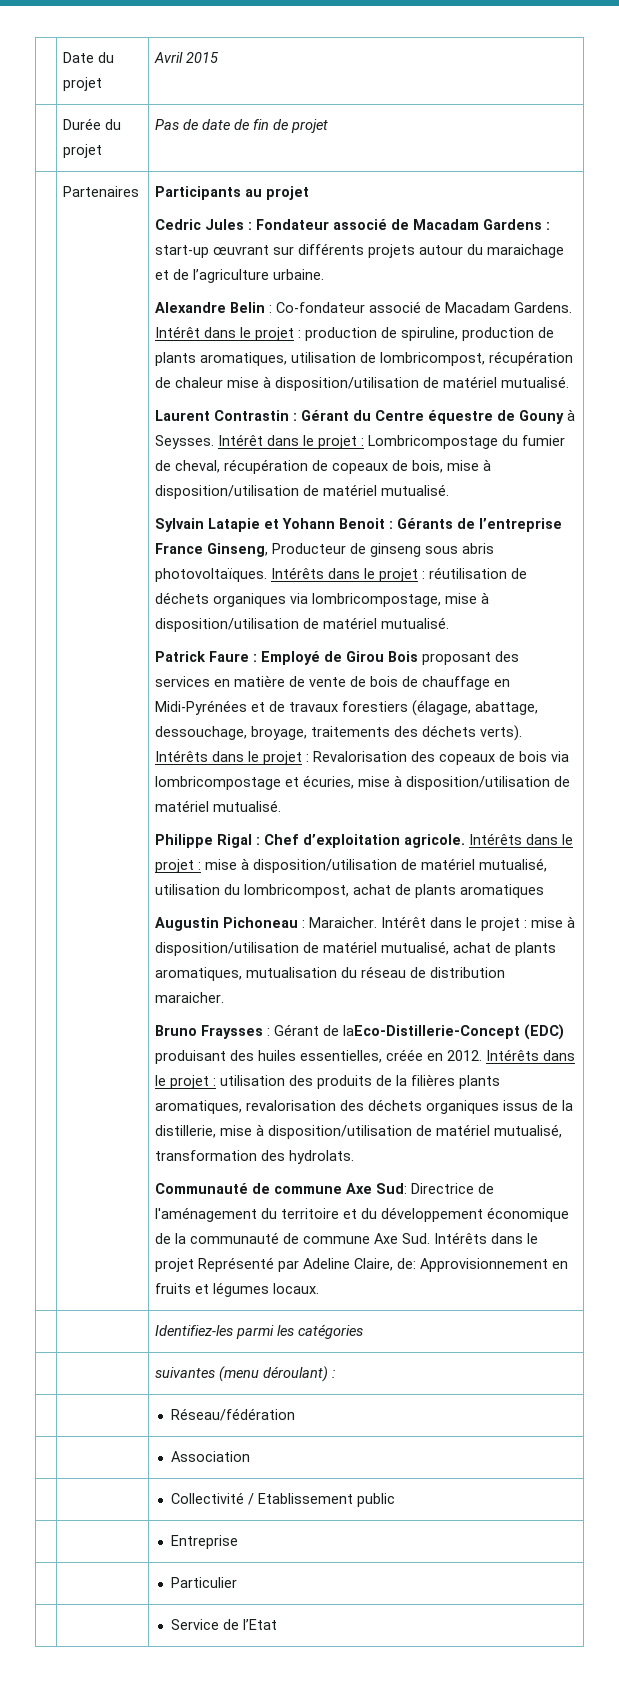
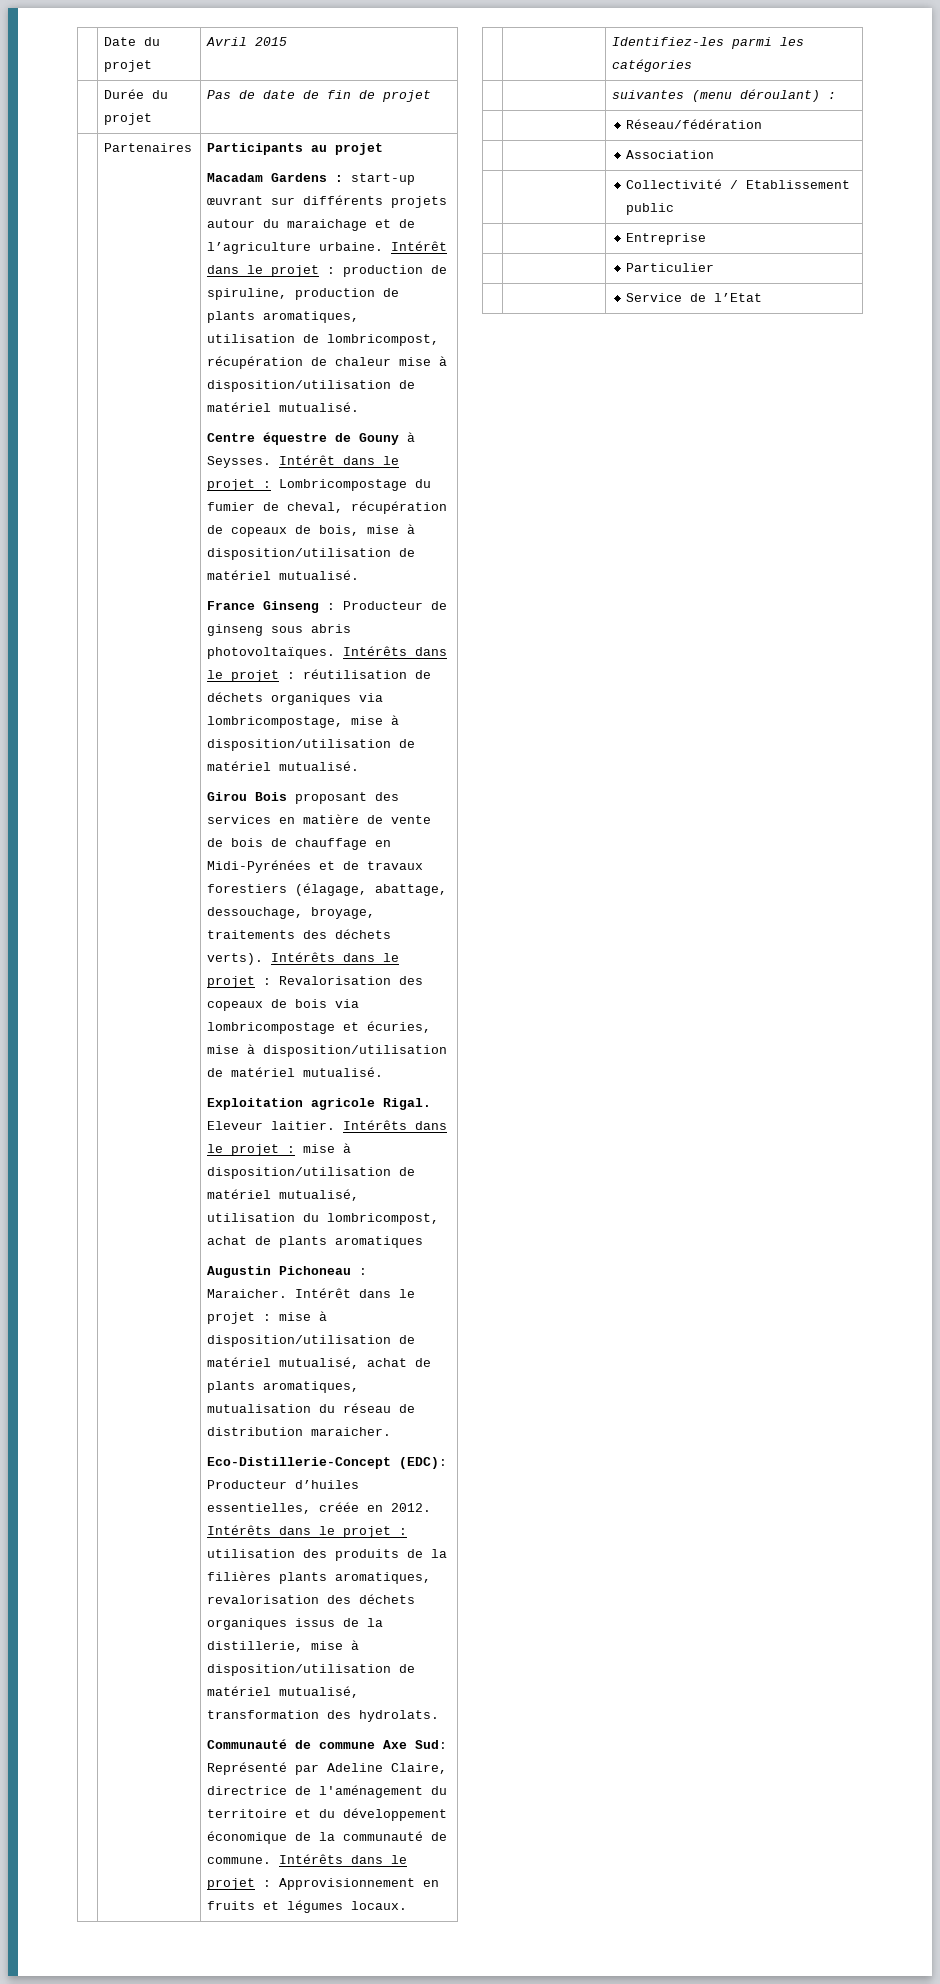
[154,219,409,230] Cedric Jules : Fondateur associé de -> (384, 149) none
[154,301,572,313] // Alexandre Belin : Co-fondateur associé de Macadam Gardens. -> (384, 246) none
[154,410,371,421] Laurent Contrastin : Gérant du -> (360, 407) none
[154,518,562,532] [154,543,268,557] Sylvain Latapie et Yohann Benoit : Gérants de l’entreprise France Ginseng, -> [207,601,336,613] France Ginseng :
[154,651,342,665] Patrick Faure : Employé de -> (360, 766) none
[154,834,465,848] Philippe Rigal : Chef d’exploitation agricole. -> [207,1098,432,1110] [207,1121,336,1130] Exploitation agricole Rigal. Eleveur laitier.
[154,1024,564,1040] [154,1050,296,1064] Bruno Fraysses : Gérant de laEco-Distillerie-Concept (EDC) produisant des huiles -> [207,1457,448,1469] [207,1480,360,1489] Eco-Distillerie-Concept (EDC): Producteur d’huiles
[410,1183,474,1194] Directrice -> [207,1762,448,1775] [207,1786,288,1795] Représenté par Adeline Claire, directrice
[302,1232,538,1244] [154,1257,416,1272] commune Axe Sud. Intérêts dans le projet Représenté par Adeline Claire, de: -> [207,1854,408,1864] [207,1878,272,1890] commune. Intérêts dans le projet :

